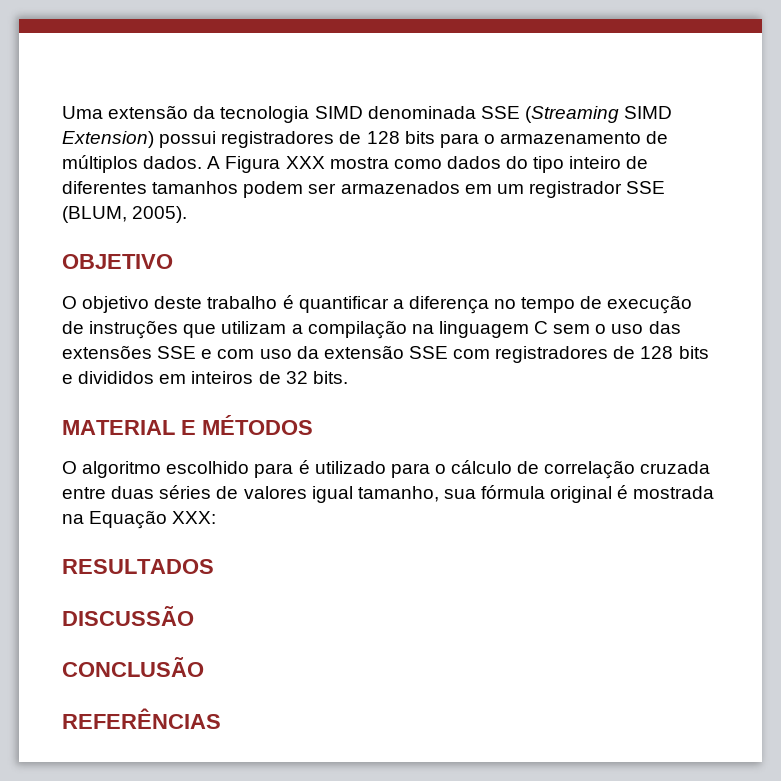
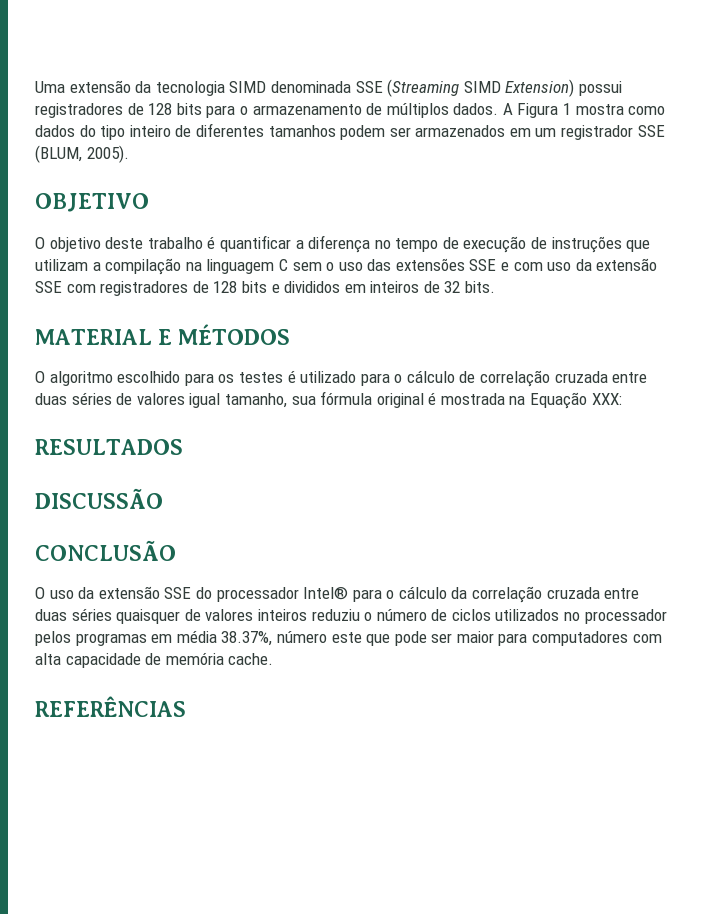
[285,156,325,169] XXX -> [563,103,572,115] 1
(294, 470) none -> [218,372,283,383] os testes
(204, 667) none -> [35,586,640,603] [35,608,667,624] [35,630,662,646] [35,652,274,668] // O uso da extensão SSE do processador Intel® para o cálculo da correlação cruzada entre duas séries quaisquer de valores inteiros reduziu o número de ciclos utilizados no processador pelos programas em média 38.37%, número este que pode ser maior para computadores com alta capacidade de memória cache.

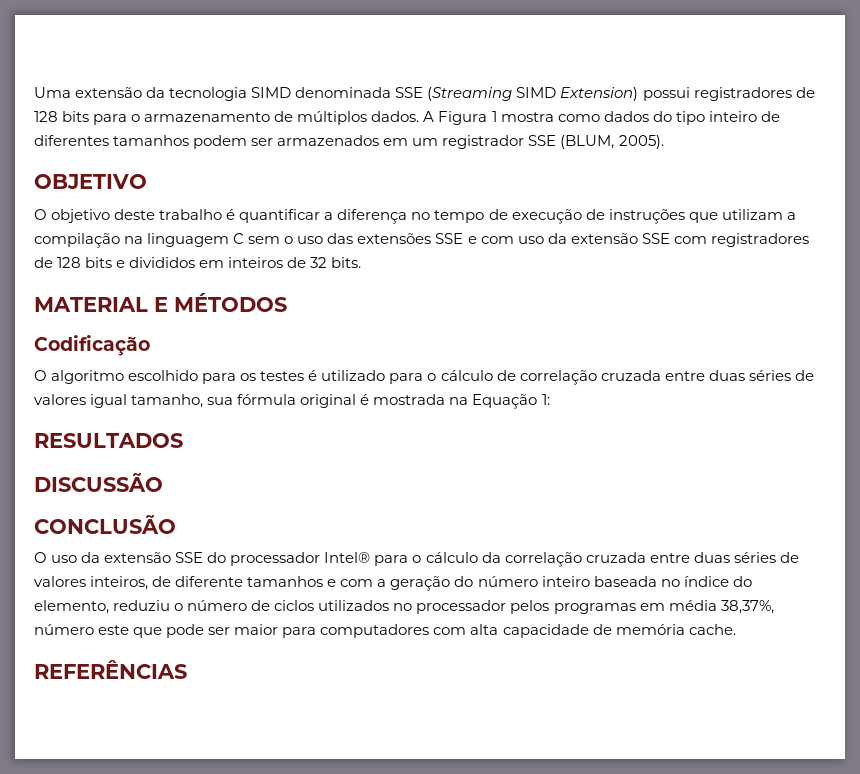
(290, 334) none -> [34,335,150,356] // Codificação
[591,393,622,405] XXX: -> [541,394,550,405] 1:
[116,609,307,624] quaisquer de valores inteiros -> [779,552,799,563] [34,576,752,591] [34,600,109,614] de valores inteiros, de diferente tamanhos e com a geração do número inteiro baseada no índice do elemento,
[221,631,273,646] 38.37%, -> [720,600,774,614] 38,37%,

